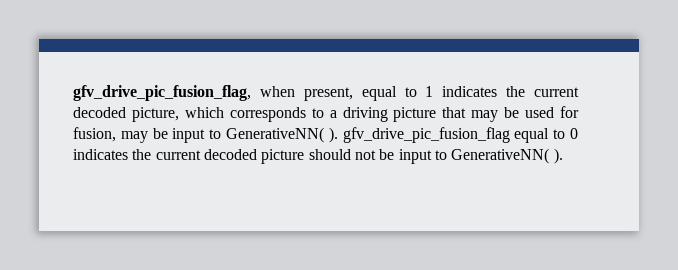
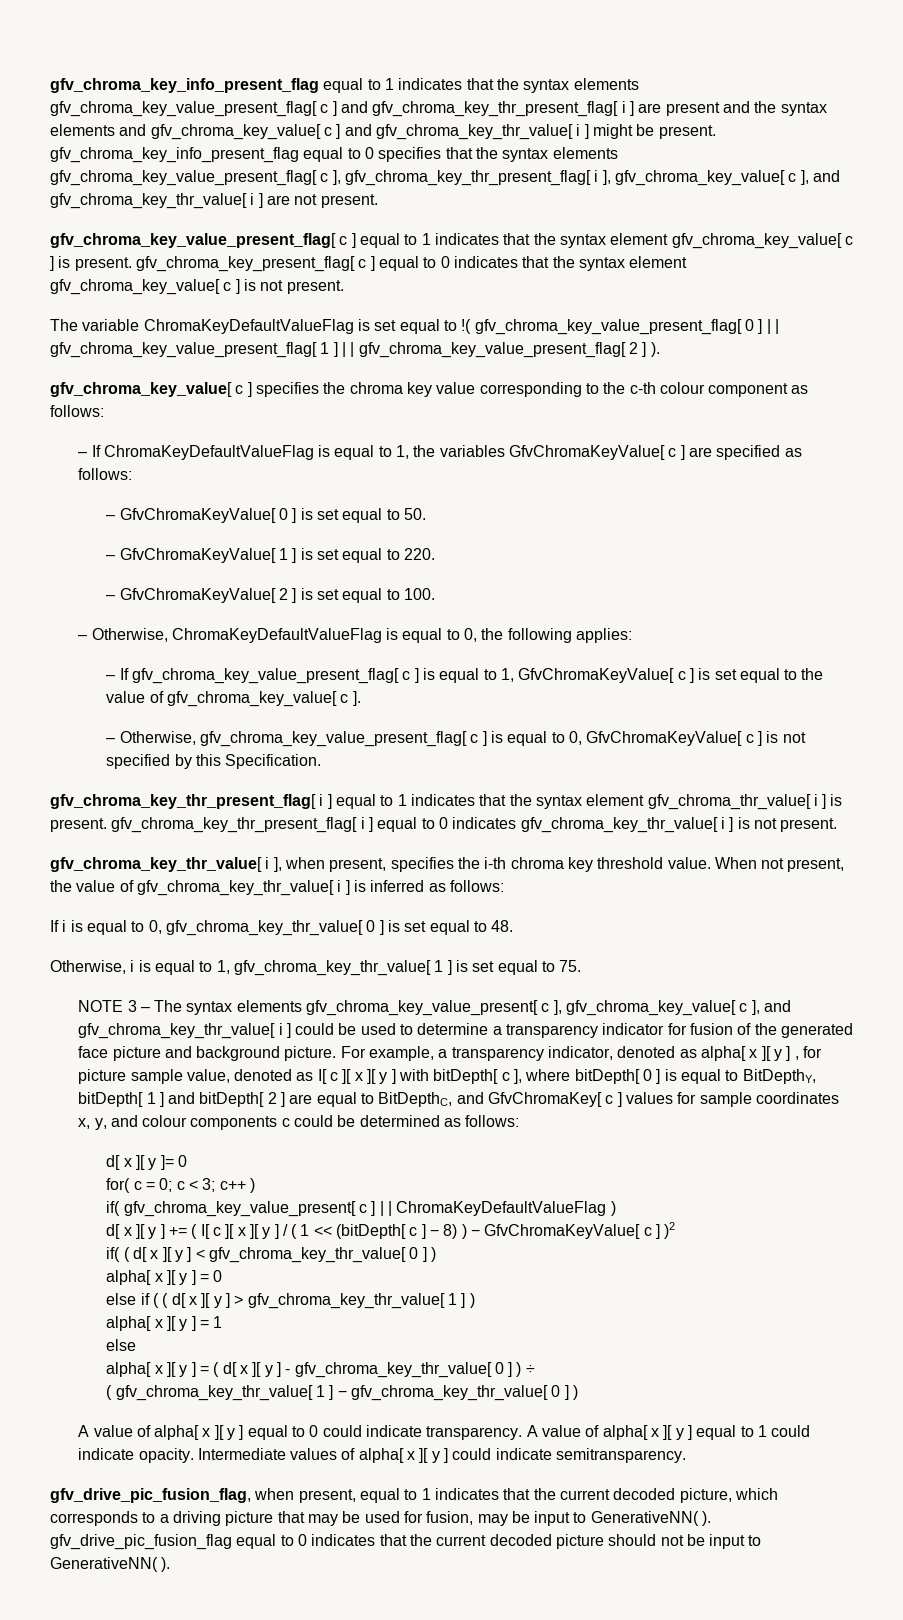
(73, 93) none -> [50,78,639,93] [50,101,827,117] [50,124,716,140] [50,147,618,163] [50,170,840,186] [50,193,378,209] [50,233,853,249] [50,256,688,272] [50,279,344,295] [50,319,779,335] [50,342,660,358] [50,382,809,397] [50,405,104,417] [78,445,802,460] [78,468,133,480] [106,508,426,523] [106,548,435,563] [106,588,435,603] [78,628,633,643] [106,668,824,684] [106,691,361,707] [106,731,806,747] [106,754,322,769] [50,794,843,810] [50,817,838,833] [50,857,845,872] [50,880,504,896] [50,920,514,936] [50,960,582,976] [78,1000,792,1016] [78,1023,853,1039] [78,1046,822,1061] [78,1069,816,1084] [78,1092,839,1107] [78,1115,520,1130] [106,1155,187,1170] [106,1178,255,1193] [106,1201,616,1217] [106,1222,676,1239] [106,1247,436,1263] [106,1270,223,1285] [106,1293,475,1309] [106,1316,223,1331] [106,1339,137,1351] [106,1362,535,1378] [106,1385,578,1401] [78,1425,811,1440] [78,1448,687,1463] gfv_chroma_key_info_present_flag equal to 1 indicates that the syntax elements gfv_chroma_key_value_present_flag[ c ] and gfv_chroma_key_thr_present_flag[ i ] are present and the syntax elements and gfv_chroma_key_value[ c ] and gfv_chroma_key_thr_value[ i ] might be present. gfv_chroma_key_info_present_flag equal to 0 specifies that the syntax elements gfv_chroma_key_value_present_flag[ c ], gfv_chroma_key_thr_present_flag[ i ], gfv_chroma_key_value[ c ], and gfv_chroma_key_thr_value[ i ] are not present. // gfv_chroma_key_value_present_flag[ c ] equal to 1 indicates that the syntax element gfv_chroma_key_value[ c ] is present. gfv_chroma_key_present_flag[ c ] equal to 0 indicates that the syntax element gfv_chroma_key_value[ c ] is not present. // The variable ChromaKeyDefaultValueFlag is set equal to !( gfv_chroma_key_value_present_flag[ 0 ] | | gfv_chroma_key_value_present_flag[ 1 ] | | gfv_chroma_key_value_present_flag[ 2 ] ). // gfv_chroma_key_value[ c ] specifies the chroma key value corresponding to the c-th colour component as follows: // – If ChromaKeyDefaultValueFlag is equal to 1, the variables GfvChromaKeyValue[ c ] are specified as follows: // – GfvChromaKeyValue[ 0 ] is set equal to 50. // – GfvChromaKeyValue[ 1 ] is set equal to 220. // – GfvChromaKeyValue[ 2 ] is set equal to 100. // – Otherwise, ChromaKeyDefaultValueFlag is equal to 0, the following applies: // – If gfv_chroma_key_value_present_flag[ c ] is equal to 1, GfvChromaKeyValue[ c ] is set equal to the value of gfv_chroma_key_value[ c ]. // – Otherwise, gfv_chroma_key_value_present_flag[ c ] is equal to 0, GfvChromaKeyValue[ c ] is not specified by this Specification. // gfv_chroma_key_thr_present_flag[ i ] equal to 1 indicates that the syntax element gfv_chroma_thr_value[ i ] is present. gfv_chroma_key_thr_present_flag[ i ] equal to 0 indicates gfv_chroma_key_thr_value[ i ] is not present. // gfv_chroma_key_thr_value[ i ], when present, specifies the i-th chroma key threshold value. When not present, the value of gfv_chroma_key_thr_value[ i ] is inferred as follows: // If i is equal to 0, gfv_chroma_key_thr_value[ 0 ] is set equal to 48. // Otherwise, i is equal to 1, gfv_chroma_key_thr_value[ 1 ] is set equal to 75. // NOTE 3 – The syntax elements gfv_chroma_key_value_present[ c ], gfv_chroma_key_value[ c ], and gfv_chroma_key_thr_value[ i ] could be used to determine a transparency indicator for fusion of the generated face picture and background picture. For example, a transparency indicator, denoted as alpha[ x ][ y ] , for picture sample value, denoted as I[ c ][ x ][ y ] with bitDepth[ c ], where bitDepth[ 0 ] is equal to BitDepthY, bitDepth[ 1 ] and bitDepth[ 2 ] are equal to BitDepthC, and GfvChromaKey[ c ] values for sample coordinates x, y, and colour components c could be determined as follows: // d[ x ][ y ]= 0 // for( c = 0; c < 3; c++ ) // if( gfv_chroma_key_value_present[ c ] | | ChromaKeyDefaultValueFlag ) // d[ x ][ y ] += ( I[ c ][ x ][ y ] / ( 1 << (bitDepth[ c ] − 8) ) − GfvChromaKeyValue[ c ] )2 // if( ( d[ x ][ y ] < gfv_chroma_key_thr_value[ 0 ] ) // alpha[ x ][ y ] = 0 // else if ( ( d[ x ][ y ] > gfv_chroma_key_thr_value[ 1 ] ) // alpha[ x ][ y ] = 1 // else // alpha[ x ][ y ] = ( d[ x ][ y ] - gfv_chroma_key_thr_value[ 0 ] ) ÷ // ( gfv_chroma_key_thr_value[ 1 ] − gfv_chroma_key_thr_value[ 0 ] ) // A value of alpha[ x ][ y ] equal to 0 could indicate transparency. A value of alpha[ x ][ y ] equal to 1 could indicate opacity. Intermediate values of alpha[ x ][ y ] could indicate semitransparency. //
(498, 91) none -> [503,1488,531,1500] that
(128, 154) none -> [379,1534,407,1546] that

